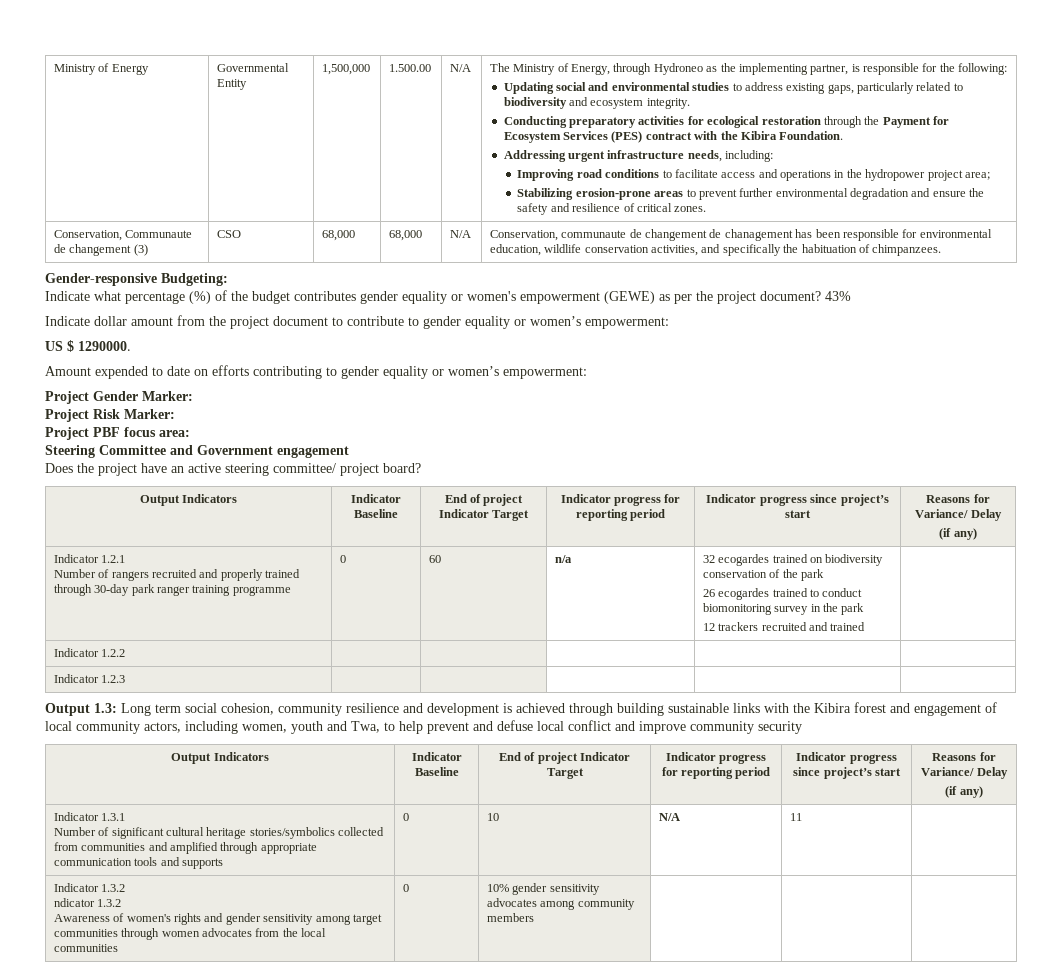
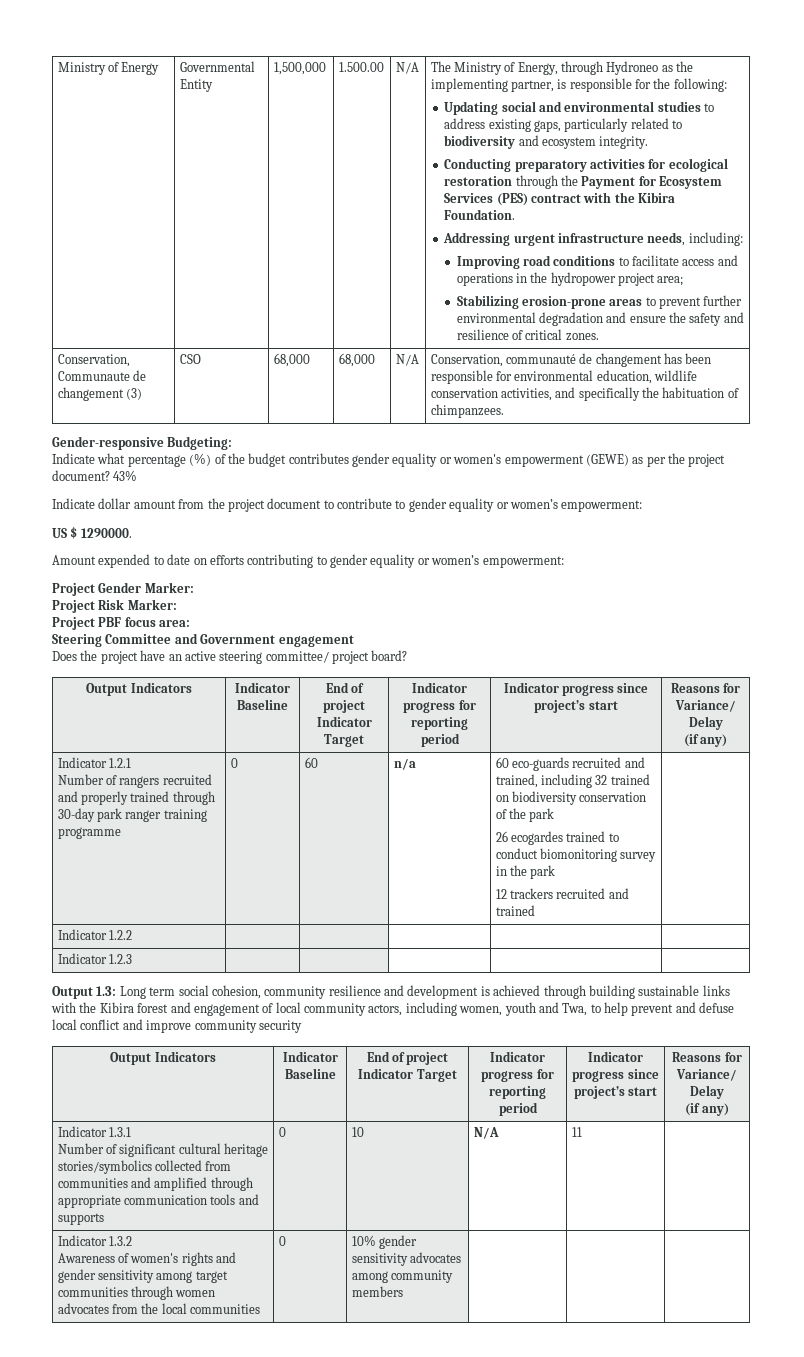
[561,229,793,241] communaute de changement de chanagement -> [505,353,662,367] communauté de changement
[702,554,770,566] 32 ecogardes -> [495,757,645,771] [495,774,608,788] 60 eco-guards recruited and trained, including 32
[53,898,122,907] // ndicator 1.3.2 -> (132, 1241) none

